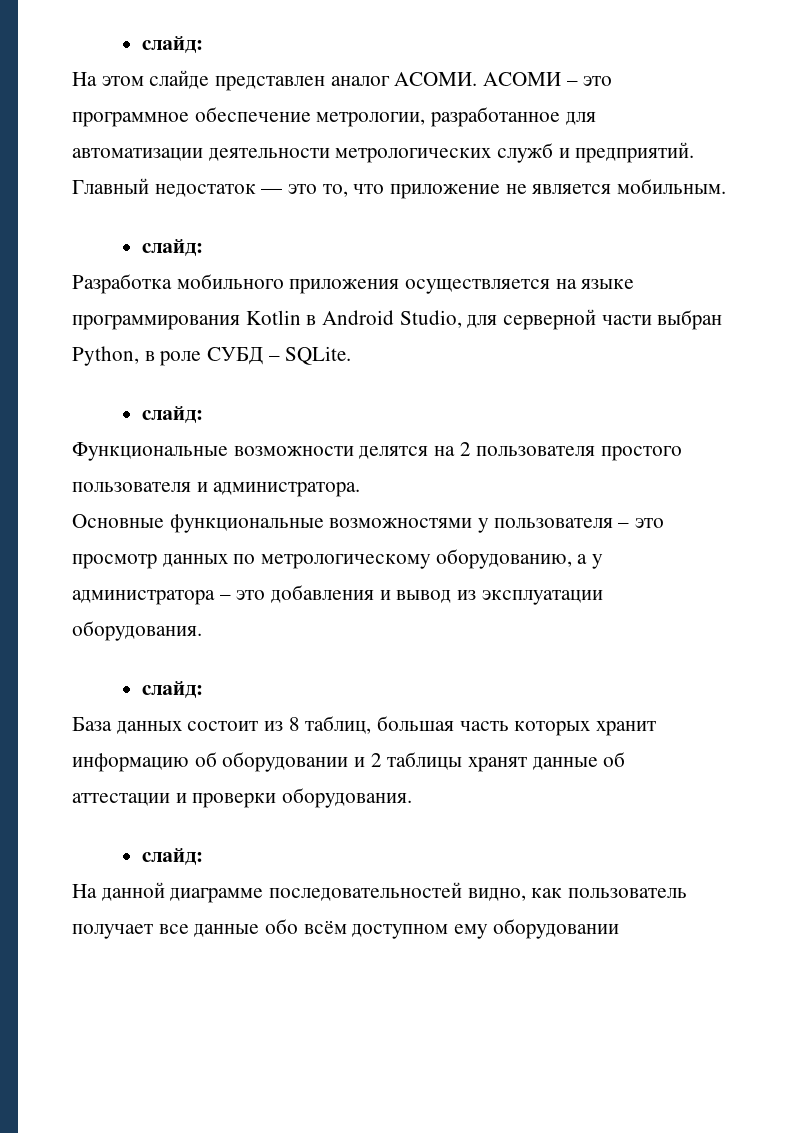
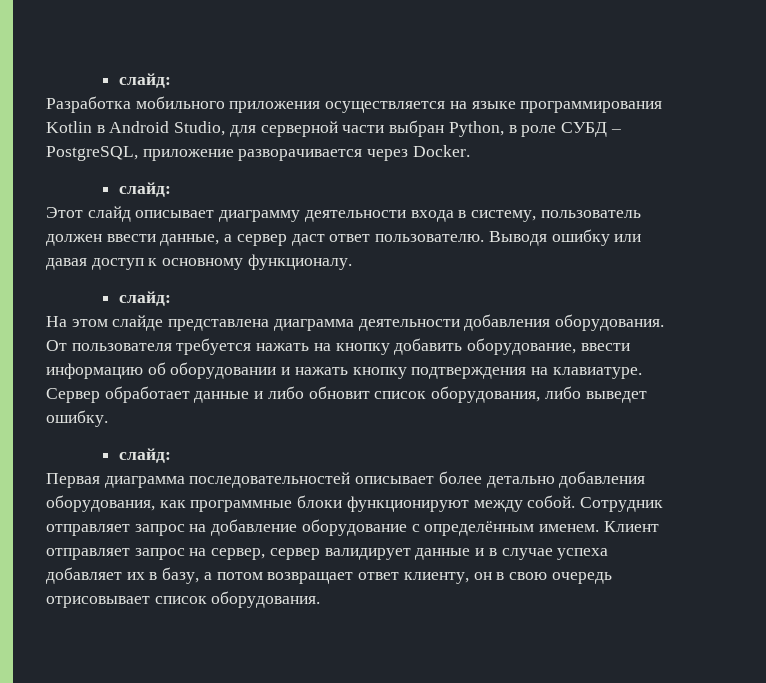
[141,36,203,54] [72,70,613,91] [72,107,596,127] [72,142,695,163] [72,178,727,199] [141,239,203,257] слайд: // На этом слайде представлен аналог АСОМИ. АСОМИ – это программное обеспечение метрологии, разработанное для автоматизации деятельности метрологических служб и предприятий. Главный недостаток — это то, что приложение не является мобильным. // слайд: -> [118,73,171,88] слайд:
[285,346,352,365] [141,406,203,424] [72,442,683,461] [72,482,361,497] [72,514,665,533] [72,549,604,569] [72,585,603,605] [72,621,202,641] [141,681,203,699] [72,716,657,736] [72,752,626,772] [72,788,413,808] [141,848,203,866] [72,882,688,903] [72,919,619,939] SQLite. // слайд: // Функциональные возможности делятся на 2 пользователя простого пользователя и администратора. // Основные функциональные возможностями у пользователя – это просмотр данных по метрологическому оборудованию, а у администратора – это добавления и вывод из эксплуатации оборудования. // слайд: // База данных состоит из 8 таблиц, большая часть которых хранит информацию об оборудовании и 2 таблицы хранят данные об аттестации и проверки оборудования. // слайд: // На данной диаграмме последовательностей видно, как пользователь получает все данные обо всём доступном ему оборудовании -> [46,145,470,161] [118,182,171,197] [46,206,641,222] [46,229,642,246] [46,254,352,270] [118,291,171,306] [46,314,665,331] [46,338,630,355] [46,362,642,379] [46,386,647,403] [46,410,108,427] [118,448,171,463] [46,471,646,488] [46,495,664,512] [46,519,659,536] [46,548,609,560] [46,567,612,584] [46,591,321,608] PostgreSQL, приложение разворачивается через Docker. // слайд: // Этот слайд описывает диаграмму деятельности входа в систему, пользователь должен ввести данные, а сервер даст ответ пользователю. Выводя ошибку или давая доступ к основному функционалу. // слайд: // На этом слайде представлена диаграмма деятельности добавления оборудования. От пользователя требуется нажать на кнопку добавить оборудование, ввести информацию об оборудовании и нажать кнопку подтверждения на клавиатуре. Сервер обработает данные и либо обновит список оборудования, либо выведет ошибку. // слайд: // Первая диаграмма последовательностей описывает более детально добавления оборудования, как программные блоки функционируют между собой. Сотрудник отправляет запрос на добавление оборудование с определённым именем. Клиент отправляет запрос на сервер, сервер валидирует данные и в случае успеха добавляет их в базу, а потом возвращает ответ клиенту, он в свою очередь отрисовывает список оборудования.

